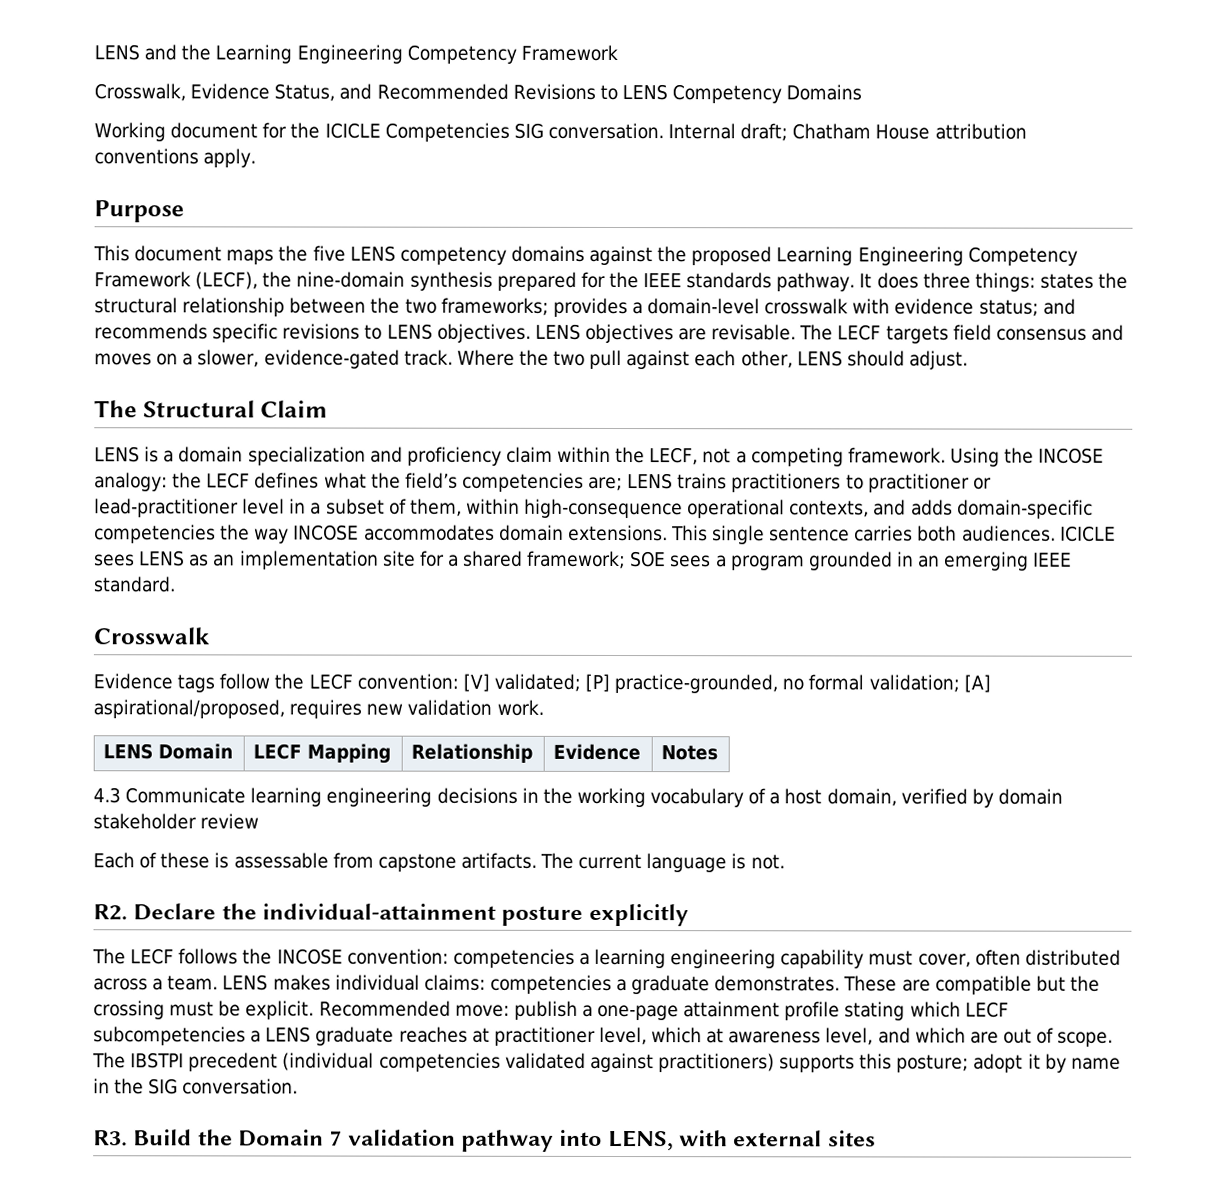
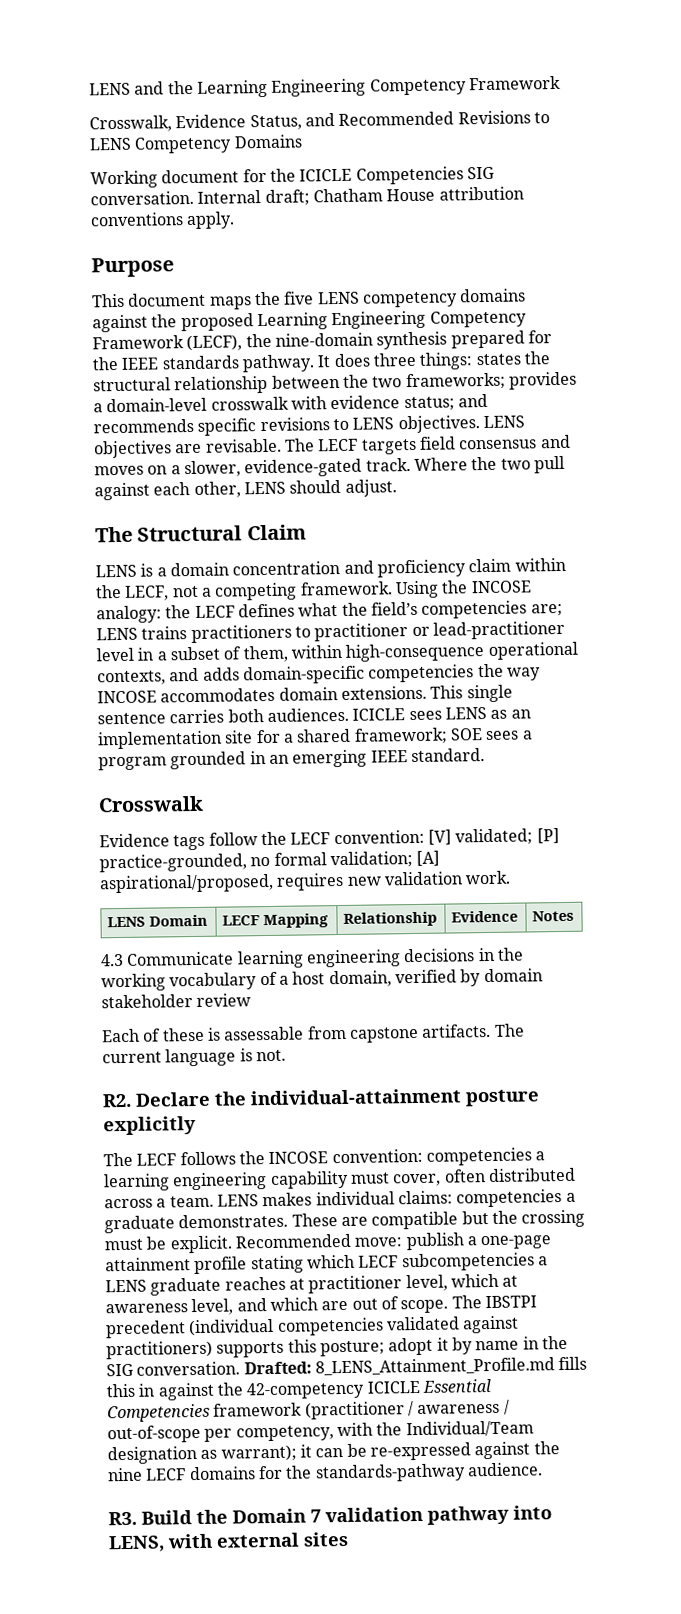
[247,446,366,466] specialization -> [232,560,341,576] concentration
(299, 1086) none -> [243,1356,588,1376] [106,1379,491,1401] [107,1399,510,1423] [107,1420,534,1444] [107,1441,560,1465] [107,1462,543,1483] Drafted: 8_LENS_Attainment_Profile.md fills this in against the 42-competency ICICLE Essential Competencies framework (practitioner / awareness / out-of-scope per competency, with the Individual/Team designation as warrant); it can be re-expressed against the nine LECF domains for the standards-pathway audience.

